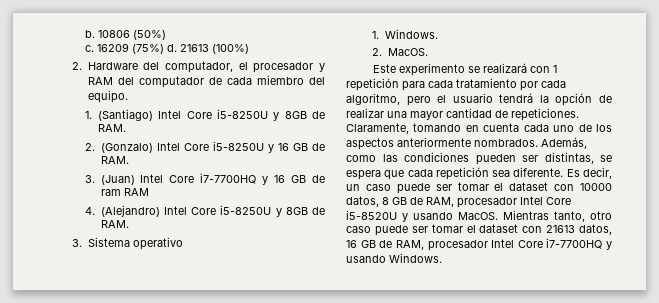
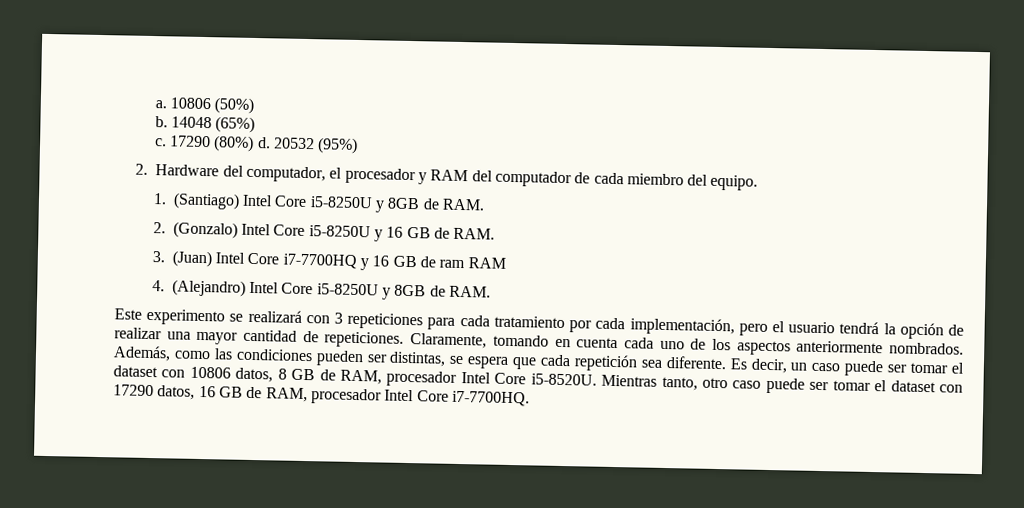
[85,30,96,38] b. -> [154,100,167,109] a.
[85,43,250,54] c. 16209 (75%) d. 21613 (100%) -> [154,116,256,134] [154,135,359,154] b. 14048 (65%) // c. 17290 (80%) d. 20532 (95%)
[72,237,183,250] [372,29,439,39] [372,48,428,56] // 3. Sistema operativo // 1. Windows. // 2. MacOS. -> (491, 291) none
[552,65,557,73] [346,78,399,91] 1 repetición -> [334,312,424,330] 3 repeticiones
[346,93,400,105] algoritmo, -> [629,317,735,336] implementación,
[580,183,612,191] 10000 -> [189,366,231,379] 10806
[346,210,498,222] i5-8520U y usando MacOS. -> [530,373,597,386] i5-8520U.
[546,225,576,233] 21613 -> [113,384,154,397] 17290
[546,238,612,250] [346,253,442,263] i7-7700HQ y usando Windows. -> [451,390,530,407] i7-7700HQ.

